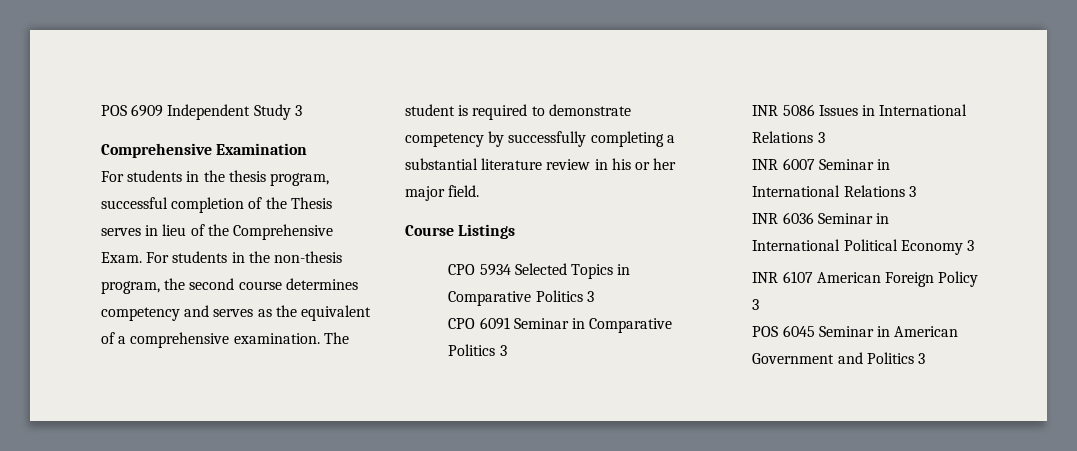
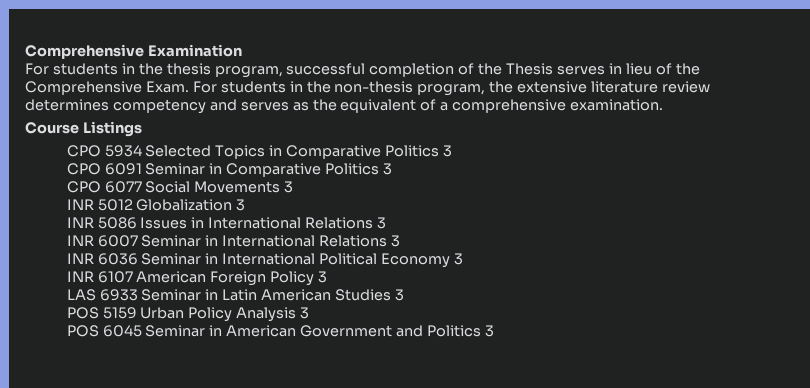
[101,104,302,120] POS 6909 Independent Study 3 // -> (25, 51) none
[189,278,282,290] second course -> [517,81,711,93] extensive literature review
[323,332,349,344] [405,104,631,120] [405,131,675,147] [405,158,677,170] [405,185,480,201] The student is required to demonstrate competency by successfully completing a substantial literature review in his or her major field. -> (664, 105) none
(507, 350) none -> [66,181,294,193] [66,199,246,211] // CPO 6077 Social Movements 3 // INR 5012 Globalization 3
(760, 304) none -> [66,289,405,301] [66,307,310,322] // LAS 6933 Seminar in Latin American Studies 3 // POS 5159 Urban Policy Analysis 3

